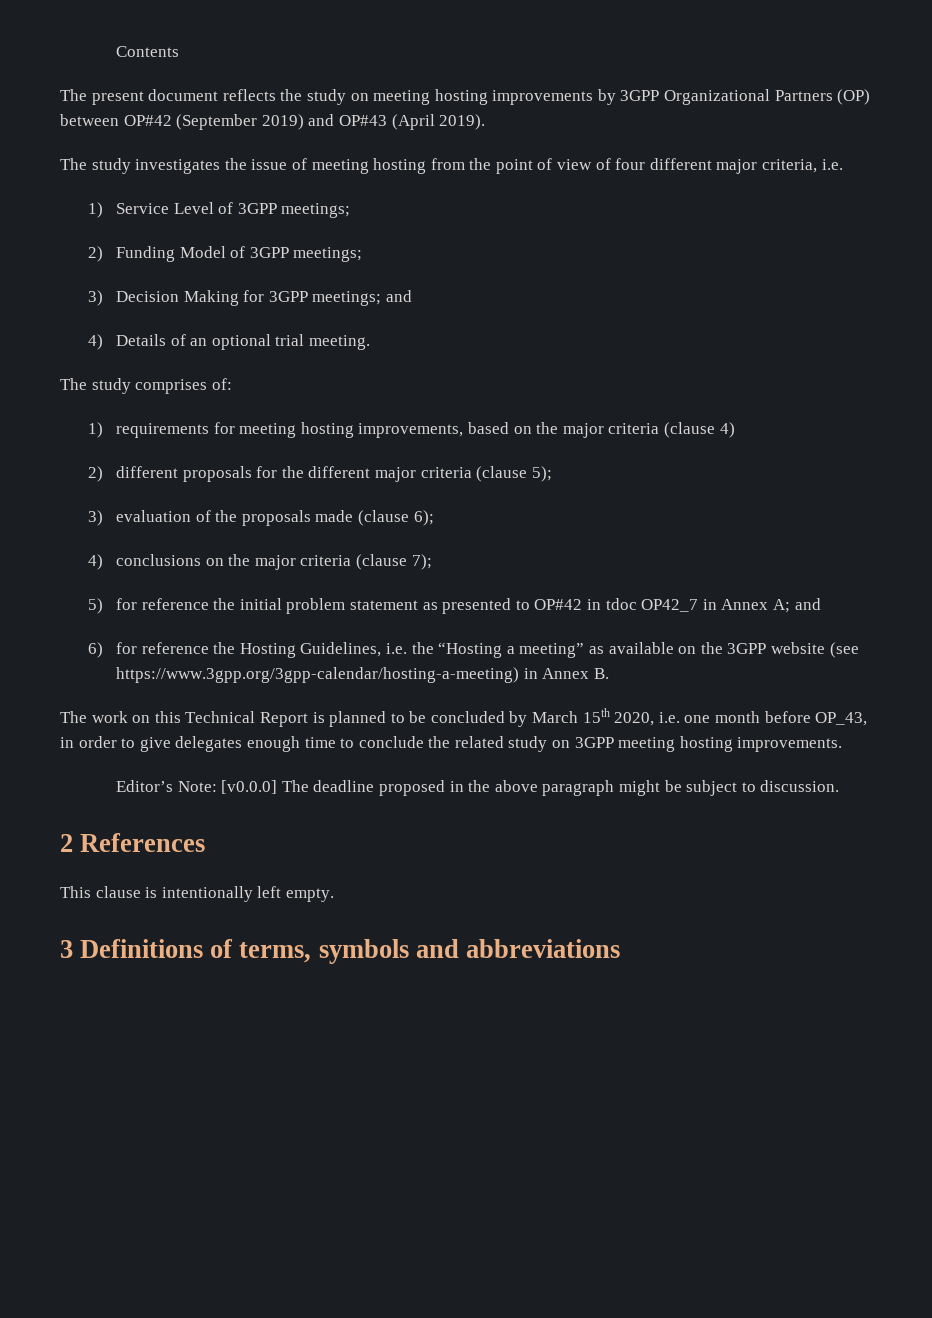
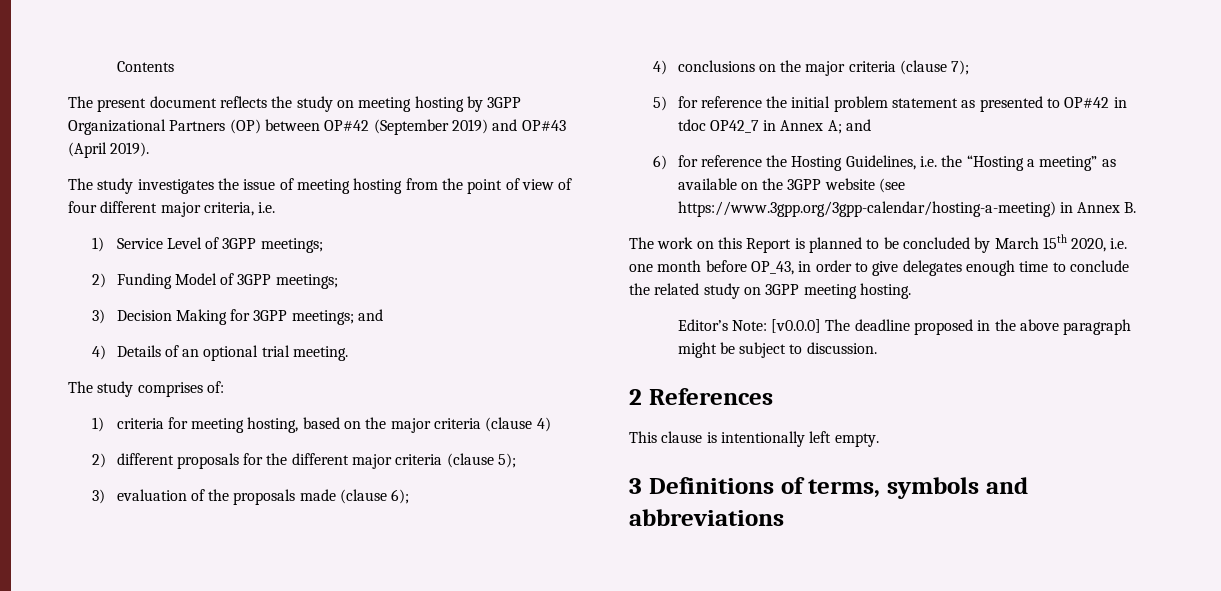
[492,90,594,105] improvements -> (464, 104) none
[116,423,210,438] requirements -> [116,418,164,429] criteria
[300,422,464,438] hosting improvements, -> [247,417,299,433] hosting,
[185,711,256,723] Technical -> (742, 243) none
[679,736,843,752] hosting improvements. -> [859,283,911,299] hosting.

